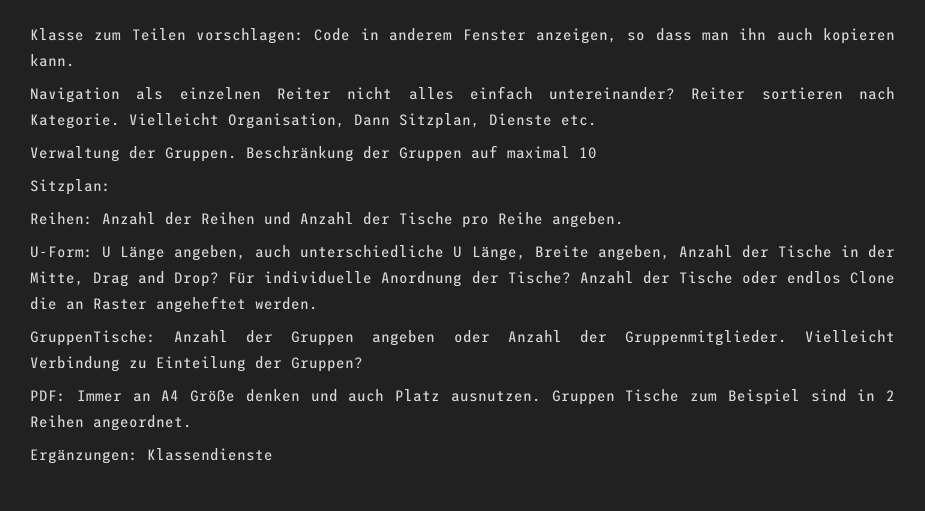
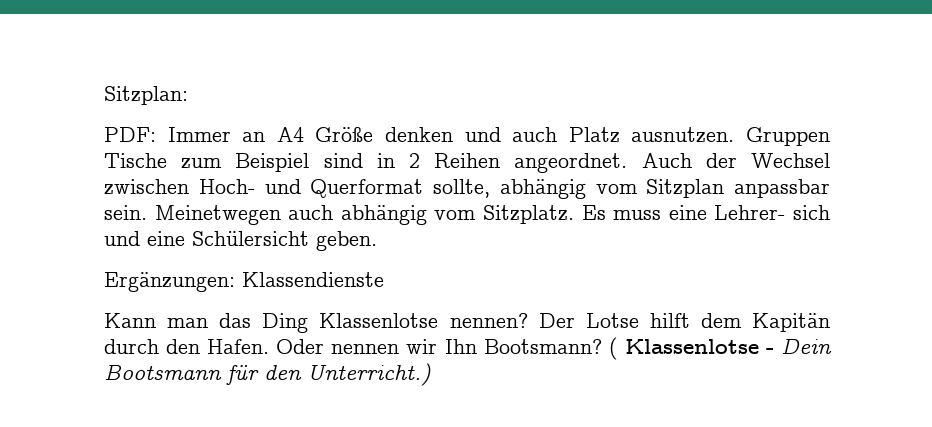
[30,28,895,44] [30,54,75,67] [30,86,895,103] [30,113,597,129] [30,145,597,162] [30,179,111,195] [30,212,624,228] [30,245,895,261] [30,271,895,287] [30,296,318,313] [30,330,895,346] [30,356,363,372] Klasse zum Teilen vorschlagen: Code in anderem Fenster anzeigen, so dass man ihn auch kopieren kann. // Navigation als einzelnen Reiter nicht alles einfach untereinander? Reiter sortieren nach Kategorie. Vielleicht Organisation, Dann Sitzplan, Dienste etc. // Verwaltung der Gruppen. Beschränkung der Gruppen auf maximal 10 // Sitzplan: // Reihen: Anzahl der Reihen und Anzahl der Tische pro Reihe angeben. // U-Form: U Länge angeben, auch unterschiedliche U Länge, Breite angeben, Anzahl der Tische in der Mitte, Drag and Drop? Für individuelle Anordnung der Tische? Anzahl der Tische oder endlos Clone die an Raster angeheftet werden. // GruppenTische: Anzahl der Gruppen angeben oder Anzahl der Gruppenmitglieder. Vielleicht Verbindung zu Einteilung der Gruppen? -> [104,86,188,105] Sitzplan:
[30,448,273,464] // Ergänzungen: Klassendienste -> [641,153,831,168] [104,179,830,199] [104,205,831,225] [104,231,377,251] [104,272,384,292] [104,313,831,333] [104,337,832,360] [104,363,431,386] Auch der Wechsel zwischen Hoch- und Querformat sollte, abhängig vom Sitzplan anpassbar sein. Meinetwegen auch abhängig vom Sitzplatz. Es muss eine Lehrer- sich und eine Schülersicht geben. // Ergänzungen: Klassendienste // Kann man das Ding Klassenlotse nennen? Der Lotse hilft dem Kapitän durch den Hafen. Oder nennen wir Ihn Bootsmann? ( Klassenlotse - Dein Bootsmann für den Unterricht.)

